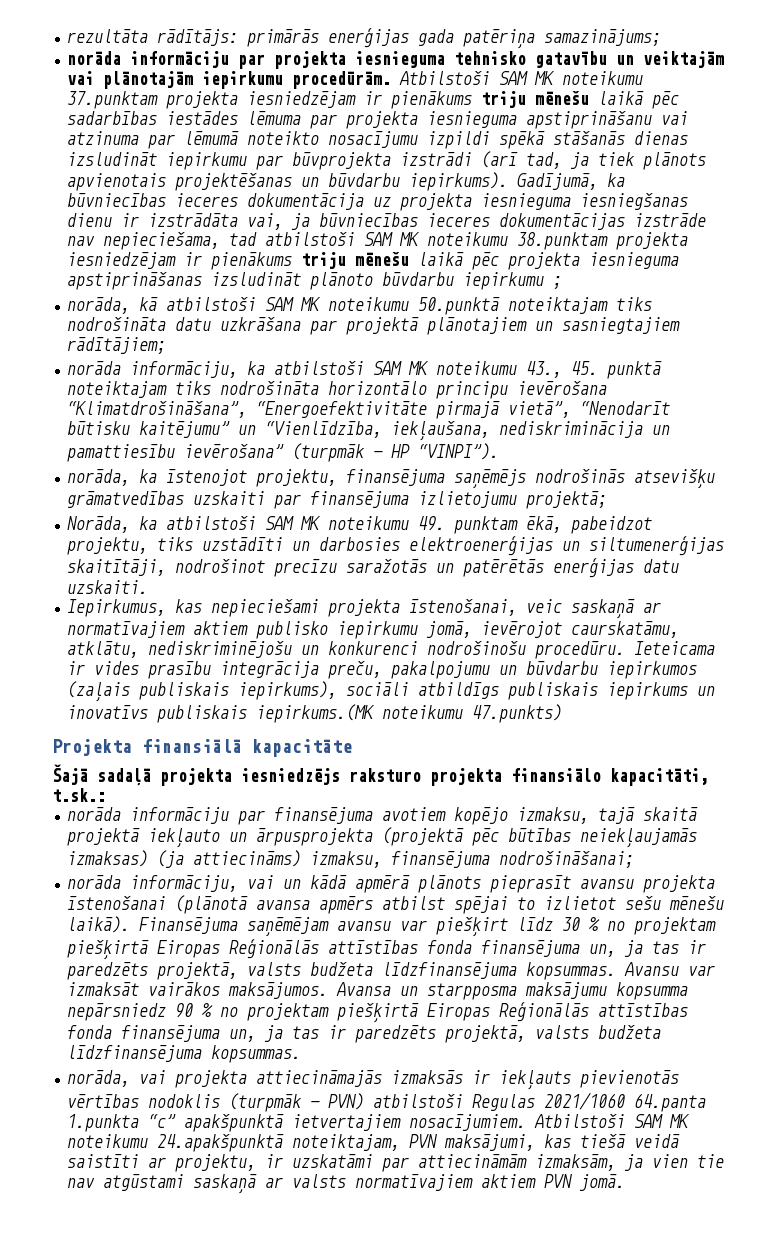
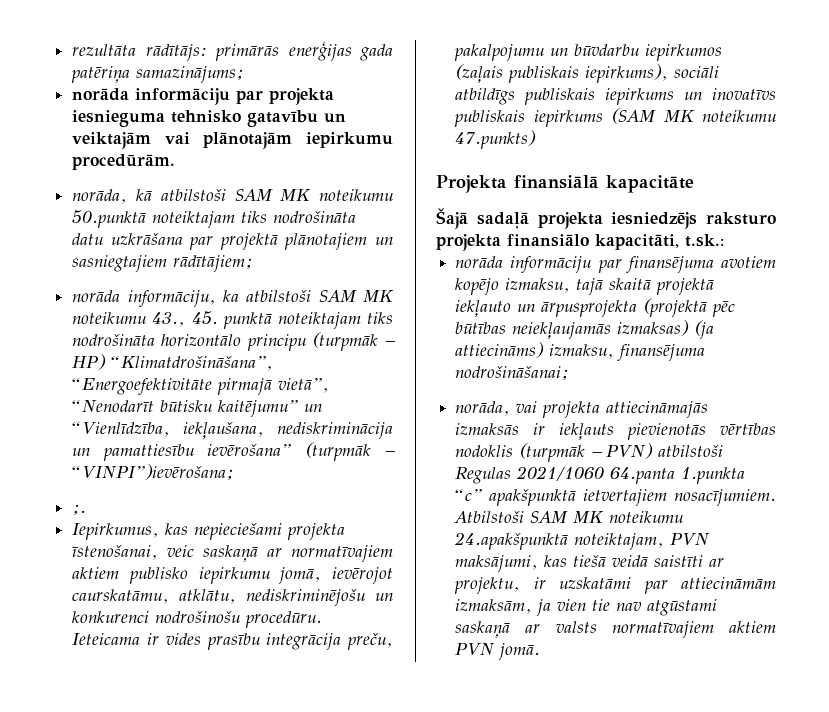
[399,71,644,85] [67,91,680,109] [67,111,689,129] [67,131,689,149] [67,151,707,170] [67,172,626,191] [67,193,689,211] [67,213,707,230] [67,232,689,250] [67,252,680,270] [67,272,563,290] Atbilstoši SAM MK noteikumu 37.punktam projekta iesniedzējam ir pienākums triju mēnešu laikā pēc sadarbības iestādes lēmuma par projekta iesnieguma apstiprināšanu vai atzinuma par lēmumā noteikto nosacījumu izpildi spēkā stāšanās dienas izsludināt iepirkumu par būvprojekta izstrādi (arī tad, ja tiek plānots apvienotais projektēšanas un būvdarbu iepirkums). Gadījumā, ka būvniecības ieceres dokumentācija uz projekta iesnieguma iesniegšanas dienu ir izstrādāta vai, ja būvniecības ieceres dokumentācijas izstrāde nav nepieciešama, tad atbilstoši SAM MK noteikumu 38.punktam projekta iesniedzējam ir pienākums triju mēnešu laikā pēc projekta iesnieguma apstiprināšanas izsludināt plānoto būvdarbu iepirkumu ; -> (176, 162) none
[517,381,608,395] ievērošana -> [311,332,395,351] [72,354,107,370] (turpmāk – HP)
[391,443,500,460] [67,469,716,489] [67,491,608,509] [67,516,653,534] [67,536,725,556] [67,558,680,578] [67,580,149,594] HP “VINPI”). // norāda, ka īstenojot projektu, finansējuma saņēmējs nodrošinās atsevišķu grāmatvedības uzskaiti par finansējuma izlietojumu projektā; // Norāda, ka atbilstoši SAM MK noteikumu 49. punktam ēkā, pabeidzot projektu, tiks uzstādīti un darbosies elektroenerģijas un siltumenerģijas skaitītāji, nodrošinot precīzu saražotās un patērētās enerģijas datu uzskaiti. -> [72,464,235,480] [72,504,87,515] “VINPI”)ievērošana; // ;.
[256,704,376,723] iepirkums.(MK -> [533,108,695,127] iepirkums (SAM MK
[67,875,716,893] [67,895,725,914] [67,916,717,937] [67,939,707,960] [67,962,716,980] [67,982,689,1000] [67,1002,689,1023] [67,1025,662,1043] [67,1045,302,1063] // norāda informāciju, vai un kādā apmērā plānots pieprasīt avansu projekta īstenošanai (plānotā avansa apmērs atbilst spējai to izlietot sešu mēnešu laikā). Finansējuma saņēmējam avansu var piešķirt līdz 30 % no projektam piešķirtā Eiropas Reģionālās attīstības fonda finansējuma un, ja tas ir paredzēts projektā, valsts budžeta līdzfinansējuma kopsummas. Avansu var izmaksāt vairākos maksājumos. Avansa un starpposma maksājumu kopsumma nepārsniedz 90 % no projektam piešķirtā Eiropas Reģionālās attīstības fonda finansējuma un, ja tas ir paredzēts projektā, valsts budžeta līdzfinansējuma kopsummas. -> (570, 373) none

